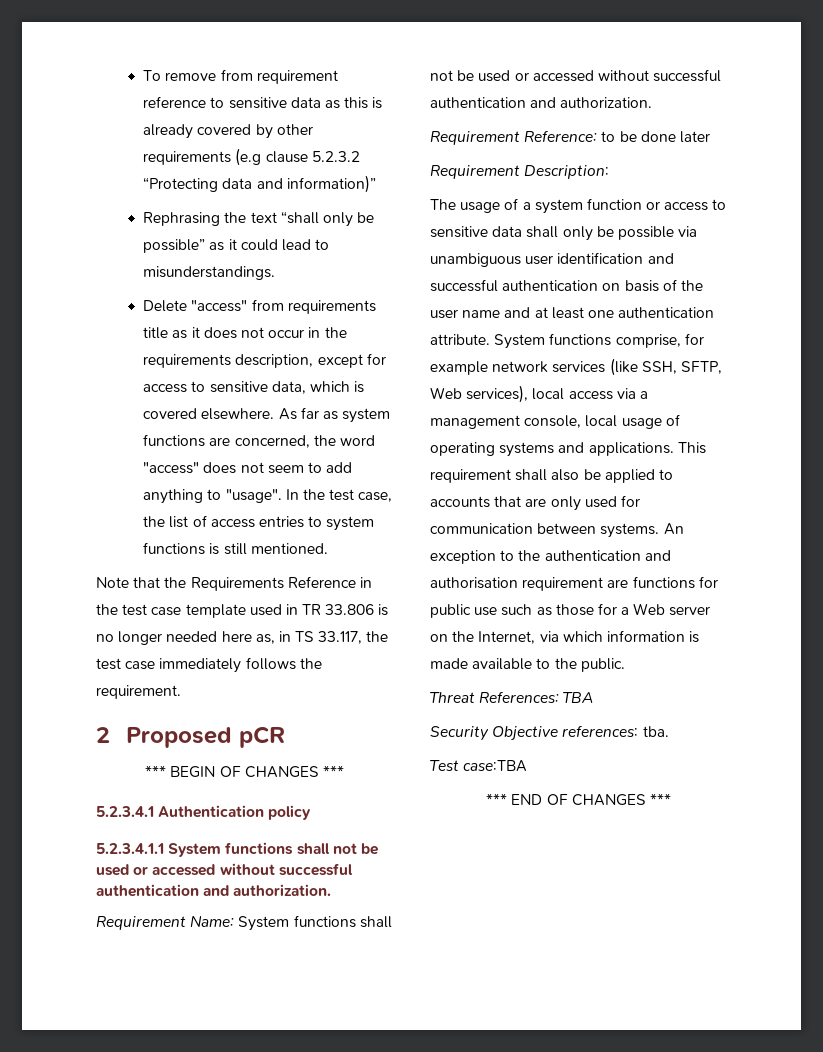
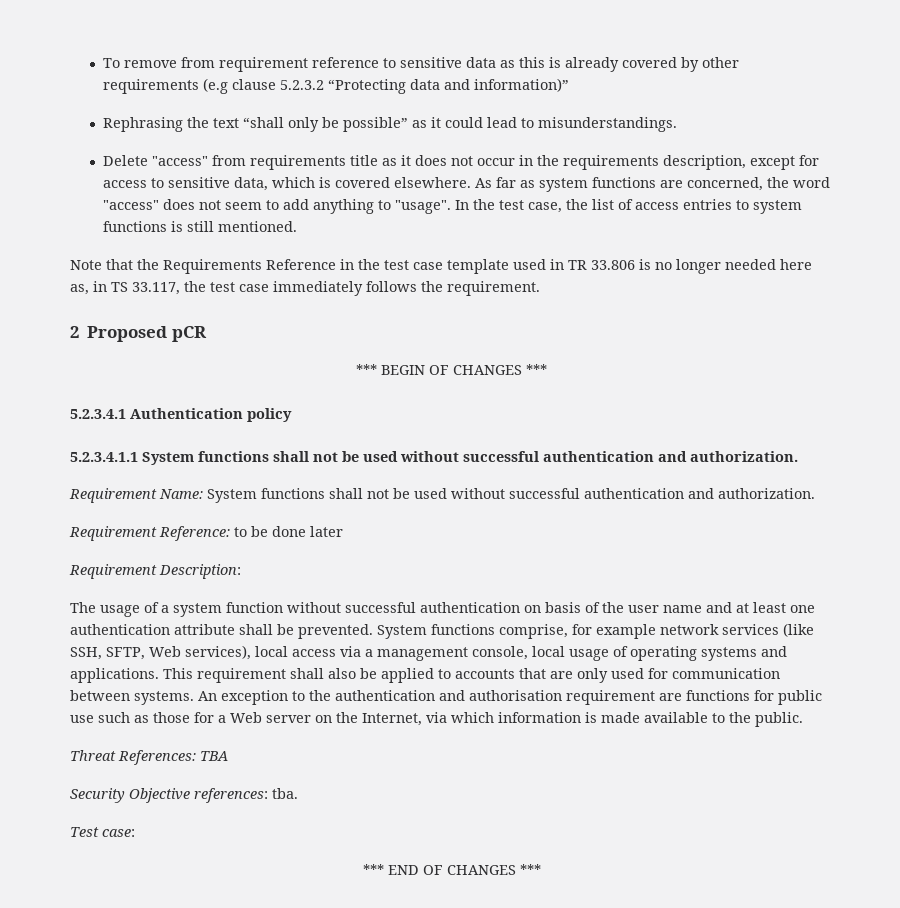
[133,864,216,876] or accessed -> (398, 456) none
[514,70,594,82] or accessed -> (447, 493) none
[646,199,727,211] [430,226,698,241] [430,252,674,267] or access to sensitive data shall only be possible via unambiguous user identification and -> [287,602,341,613] without
[430,334,490,345] attribute. -> [174,624,373,639] attribute shall be prevented.
[463,760,528,772] case:TBA -> [102,829,135,837] case:

